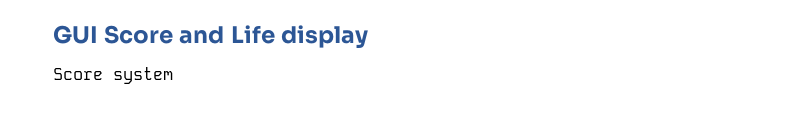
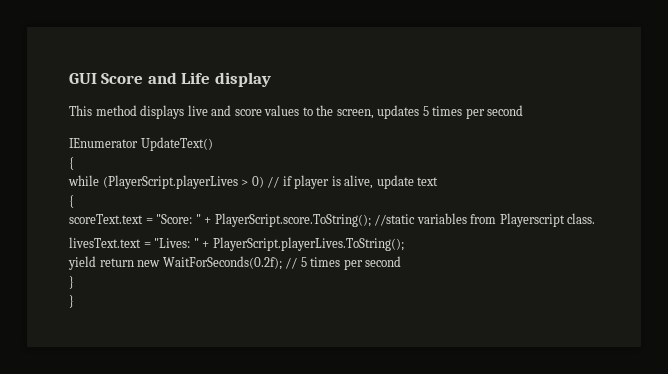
[53,67,173,84] Score system -> [69,105,524,119] [69,137,213,151] [69,157,74,170] [68,175,439,189] [69,195,74,208] [69,213,596,227] [69,237,404,251] [68,256,402,270] [69,276,74,289] [69,295,74,308] This method displays live and score values to the screen, updates 5 times per second // IEnumerator UpdateText() // { // while (PlayerScript.playerLives > 0) // if player is alive, update text // { // scoreText.text = "Score: " + PlayerScript.score.ToString(); //static variables from Playerscript class. // livesText.text = "Lives: " + PlayerScript.playerLives.ToString(); // yield return new WaitForSeconds(0.2f); // 5 times per second // } // }

